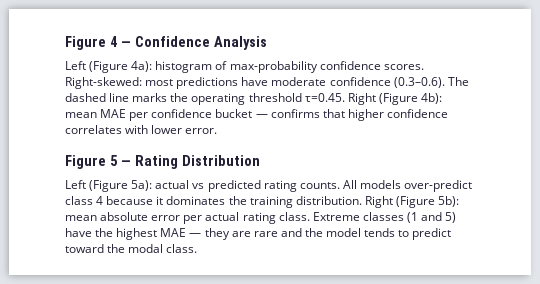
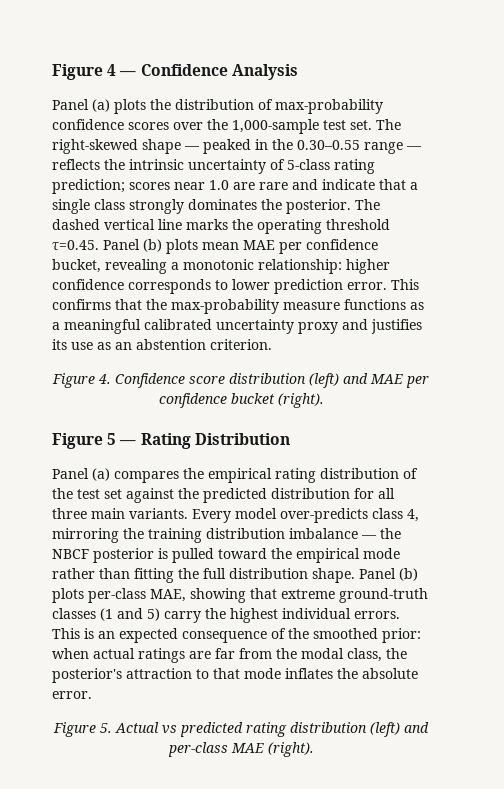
[65,61,424,73] [65,77,445,89] Left (Figure 4a): histogram of max-probability confidence scores. Right-skewed: most predictions have moderate confidence (0.3–0.6). -> [52,99,383,114] [52,119,401,134] [52,139,422,154] [52,159,375,174] [52,179,418,194] [52,199,351,214] Panel (a) plots the distribution of max-probability confidence scores over the 1,000-sample test set. The right-skewed shape — peaked in the 0.30–0.55 range — reflects the intrinsic uncertainty of 5-class rating prediction; scores near 1.0 are rare and indicate that a single class strongly dominates the posterior.
(106, 97) none -> [104,219,155,230] vertical
[347,93,442,105] Right (Figure 4b): -> [103,239,198,254] Panel (b) plots
[215,109,448,121] [65,125,218,134] bucket — confirms that higher confidence correlates with lower error. -> [52,259,390,274] [52,279,419,294] [52,299,424,314] [52,319,422,334] [52,339,272,350] [52,373,429,388] [158,393,324,408] bucket, revealing a monotonic relationship: higher confidence corresponds to lower prediction error. This confirms that the max-probability measure functions as a meaningful calibrated uncertainty proxy and justifies its use as an abstention criterion. // Figure 4. Confidence score distribution (left) and MAE per confidence bucket (right).
[65,180,473,192] [65,196,460,208] [65,212,360,224] Left (Figure 5a): actual vs predicted rating counts. All models over-predict class 4 because it dominates the training distribution. Right (Figure 5b): mean absolute error per actual rating class. Extreme -> [52,468,418,483] [52,488,395,503] [52,508,419,523] [52,528,401,543] [52,548,400,563] [52,568,418,583] [52,588,428,603] Panel (a) compares the empirical rating distribution of the test set against the predicted distribution for all three main variants. Every model over-predicts class 4, mirroring the training distribution imbalance — the NBCF posterior is pulled toward the empirical mode rather than fitting the full distribution shape. Panel (b) plots per-class MAE, showing that extreme ground-truth
[65,228,92,237] have -> [164,611,201,623] carry
[160,228,452,240] [65,244,198,253] MAE — they are rare and the model tends to predict toward the modal class. -> [282,608,400,619] [52,628,421,643] [52,648,407,663] [52,668,418,683] [52,691,92,699] [53,722,429,737] [167,742,314,757] individual errors. This is an expected consequence of the smoothed prior: when actual ratings are far from the modal class, the posterior's attraction to that mode inflates the absolute error. // Figure 5. Actual vs predicted rating distribution (left) and per-class MAE (right).

